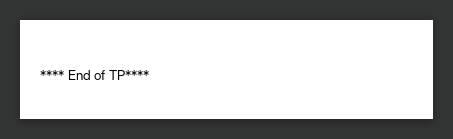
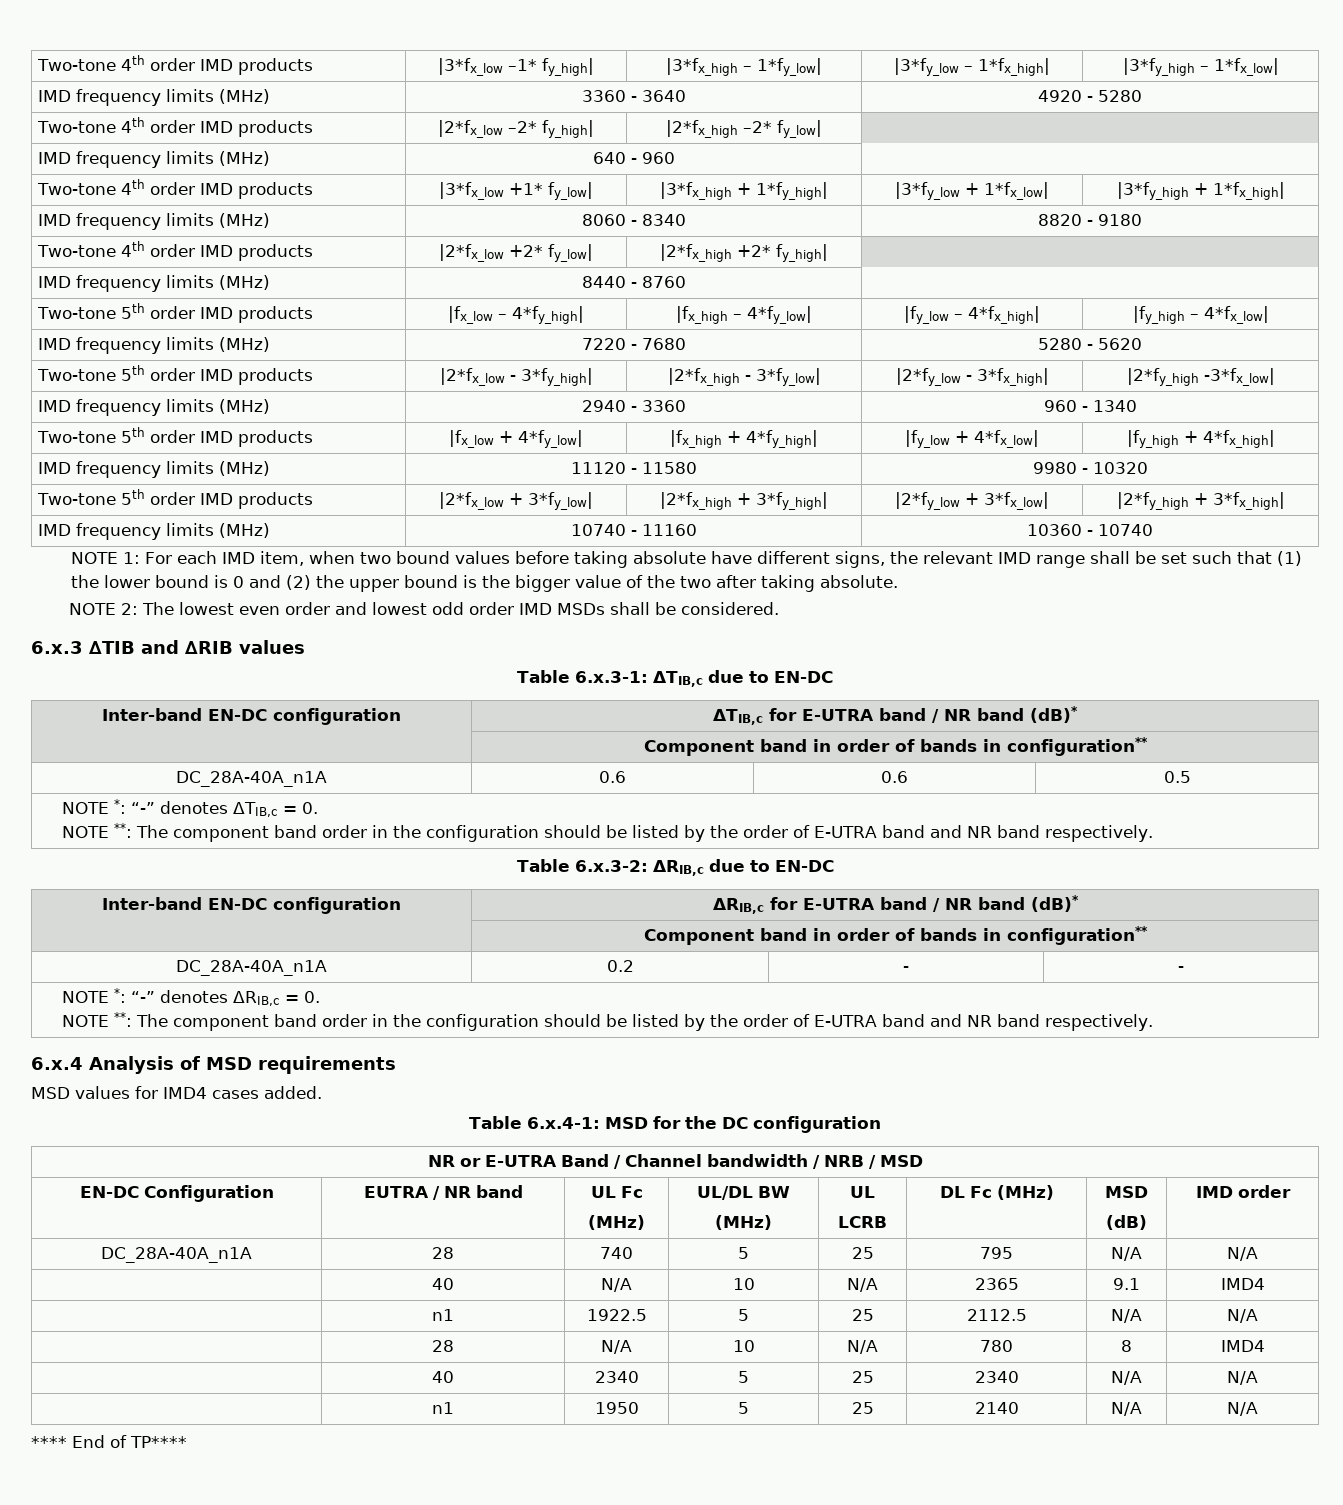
(40, 75) none -> [36,55,313,75] [438,58,594,76] [666,58,822,76] [894,58,1050,76] [1122,58,1279,76] [37,89,270,106] [581,90,686,102] [1038,90,1142,102] [36,117,313,137] [438,120,594,138] [666,120,822,138] [37,151,270,168] [592,152,675,164] [36,179,313,199] [439,182,593,200] [660,182,828,200] [895,182,1049,200] [1116,182,1285,200] [37,213,270,230] [581,214,686,226] [1038,214,1142,226] [36,241,313,261] [439,244,593,262] [660,244,828,262] [37,275,270,292] [581,276,686,288] [36,303,313,323] [448,306,584,324] [676,306,812,324] [904,306,1040,324] [1132,306,1269,324] [37,337,270,354] [581,338,686,350] [1038,338,1142,350] [36,365,313,385] [439,368,593,386] [667,368,821,386] [895,368,1049,386] [1126,368,1275,386] [37,399,270,416] [581,400,686,412] [1043,400,1137,412] [36,427,313,447] [449,430,583,448] [670,430,818,448] [905,430,1039,448] [1126,430,1275,448] [37,461,270,478] [570,462,697,474] [1032,462,1148,474] [36,489,313,509] [439,492,593,510] [660,492,828,510] [895,492,1049,510] [1116,492,1285,510] [37,523,270,540] [570,524,697,536] [1027,524,1153,536] [71,551,1303,568] [71,575,899,592] [68,602,779,615] [31,640,305,654] [517,670,833,687] [101,708,401,725] [713,706,1078,725] [643,737,1148,756] [176,771,327,787] [599,771,626,783] [881,771,908,783] [1163,771,1191,783] [61,799,318,817] [61,823,1153,842] [516,859,834,876] [101,897,401,914] [712,895,1079,914] [643,926,1148,945] [176,960,327,976] [606,960,634,972] [903,966,909,972] [1178,966,1184,972] [61,988,320,1006] [61,1012,1153,1031] [31,1056,396,1074] [31,1086,322,1099] [469,1116,881,1133] [427,1154,923,1169] [79,1185,274,1202] [363,1185,523,1200] [590,1186,643,1198] [588,1215,645,1230] [697,1186,791,1200] [715,1215,772,1230] [850,1186,875,1198] [838,1216,887,1228] [939,1185,1054,1200] [1105,1186,1148,1198] [1106,1215,1147,1230] [1195,1185,1291,1198] [100,1247,252,1263] [432,1247,454,1259] [600,1247,633,1259] [738,1247,749,1259] [851,1247,874,1259] [980,1247,1013,1259] [1111,1247,1142,1261] [1227,1247,1258,1261] [432,1278,454,1290] [601,1278,632,1292] [732,1278,755,1290] [847,1278,878,1292] [974,1278,1019,1290] [1113,1278,1140,1290] [1220,1278,1265,1290] [432,1309,454,1321] [586,1309,647,1321] [738,1309,749,1321] [851,1309,874,1321] [966,1309,1027,1321] [1111,1309,1142,1323] [1227,1309,1258,1323] [432,1340,454,1352] [601,1340,632,1354] [732,1340,755,1352] [847,1340,878,1354] [980,1340,1013,1352] [1121,1340,1132,1352] [1220,1340,1265,1352] [432,1371,454,1383] [594,1371,639,1383] [738,1371,749,1383] [851,1371,874,1383] [974,1371,1019,1383] [1111,1371,1142,1385] [1227,1371,1258,1385] [432,1402,454,1414] [594,1402,639,1414] [738,1402,749,1414] [851,1402,874,1414] [974,1402,1019,1414] [1111,1402,1142,1416] [1227,1402,1258,1416] Two-tone 4th order IMD products | |3*fx_low –1* fy_high| | |3*fx_high – 1*fy_low| | |3*fy_low – 1*fx_high| | |3*fy_high – 1*fx_low| // IMD frequency limits (MHz) | 3360 - 3640 | 4920 - 5280 // Two-tone 4th order IMD products | |2*fx_low –2* fy_high| | |2*fx_high –2* fy_low| | // IMD frequency limits (MHz) | 640 - 960 | // Two-tone 4th order IMD products | |3*fx_low +1* fy_low| | |3*fx_high + 1*fy_high| | |3*fy_low + 1*fx_low| | |3*fy_high + 1*fx_high| // IMD frequency limits (MHz) | 8060 - 8340 | 8820 - 9180 // Two-tone 4th order IMD products | |2*fx_low +2* fy_low| | |2*fx_high +2* fy_high| | // IMD frequency limits (MHz) | 8440 - 8760 | // Two-tone 5th order IMD products | |fx_low – 4*fy_high| | |fx_high – 4*fy_low| | |fy_low – 4*fx_high| | |fy_high – 4*fx_low| // IMD frequency limits (MHz) | 7220 - 7680 | 5280 - 5620 // Two-tone 5th order IMD products | |2*fx_low - 3*fy_high| | |2*fx_high - 3*fy_low| | |2*fy_low - 3*fx_high| | |2*fy_high -3*fx_low| // IMD frequency limits (MHz) | 2940 - 3360 | 960 - 1340 // Two-tone 5th order IMD products | |fx_low + 4*fy_low| | |fx_high + 4*fy_high| | |fy_low + 4*fx_low| | |fy_high + 4*fx_high| // IMD frequency limits (MHz) | 11120 - 11580 | 9980 - 10320 // Two-tone 5th order IMD products | |2*fx_low + 3*fy_low| | |2*fx_high + 3*fy_high| | |2*fy_low + 3*fx_low| | |2*fy_high + 3*fx_high| // IMD frequency limits (MHz) | 10740 - 11160 | 10360 - 10740 // NOTE 1: For each IMD item, when two bound values before taking absolute have different signs, the relevant IMD range shall be set such that (1) the lower bound is 0 and (2) the upper bound is the bigger value of the two after taking absolute. // NOTE 2: The lowest even order and lowest odd order IMD MSDs shall be considered. // 6.x.3 ∆TIB and ∆RIB values // Table 6.x.3-1: ΔTIB,c due to EN-DC // Inter-band EN-DC configuration | ΔTIB,c for E-UTRA band / NR band (dB)* // | Component band in order of bands in configuration** // DC_28A-40A_n1A | 0.6 | 0.6 | 0.5 // NOTE *: “-” denotes ΔTIB,c = 0. // NOTE **: The component band order in the configuration should be listed by the order of E-UTRA band and NR band respectively. // Table 6.x.3-2: ΔRIB,c due to EN-DC // Inter-band EN-DC configuration | ΔRIB,c for E-UTRA band / NR band (dB)* // | Component band in order of bands in configuration** // DC_28A-40A_n1A | 0.2 | - | - // NOTE *: “-” denotes ΔRIB,c = 0. // NOTE **: The component band order in the configuration should be listed by the order of E-UTRA band and NR band respectively. // 6.x.4 Analysis of MSD requirements // MSD values for IMD4 cases added. // Table 6.x.4-1: MSD for the DC configuration // NR or E-UTRA Band / Channel bandwidth / NRB / MSD // EN-DC Configuration | EUTRA / NR band | UL Fc // (MHz) | UL/DL BW // (MHz) | UL // LCRB | DL Fc (MHz) | MSD // (dB) | IMD order // DC_28A-40A_n1A | 28 | 740 | 5 | 25 | 795 | N/A | N/A // | 40 | N/A | 10 | N/A | 2365 | 9.1 | IMD4 // | n1 | 1922.5 | 5 | 25 | 2112.5 | N/A | N/A // | 28 | N/A | 10 | N/A | 780 | 8 | IMD4 // | 40 | 2340 | 5 | 25 | 2340 | N/A | N/A // | n1 | 1950 | 5 | 25 | 2140 | N/A | N/A //

